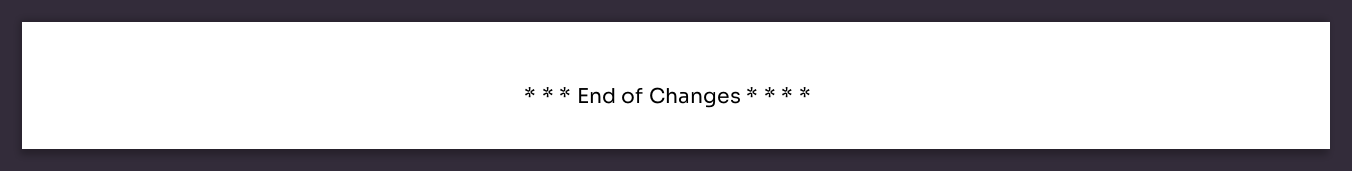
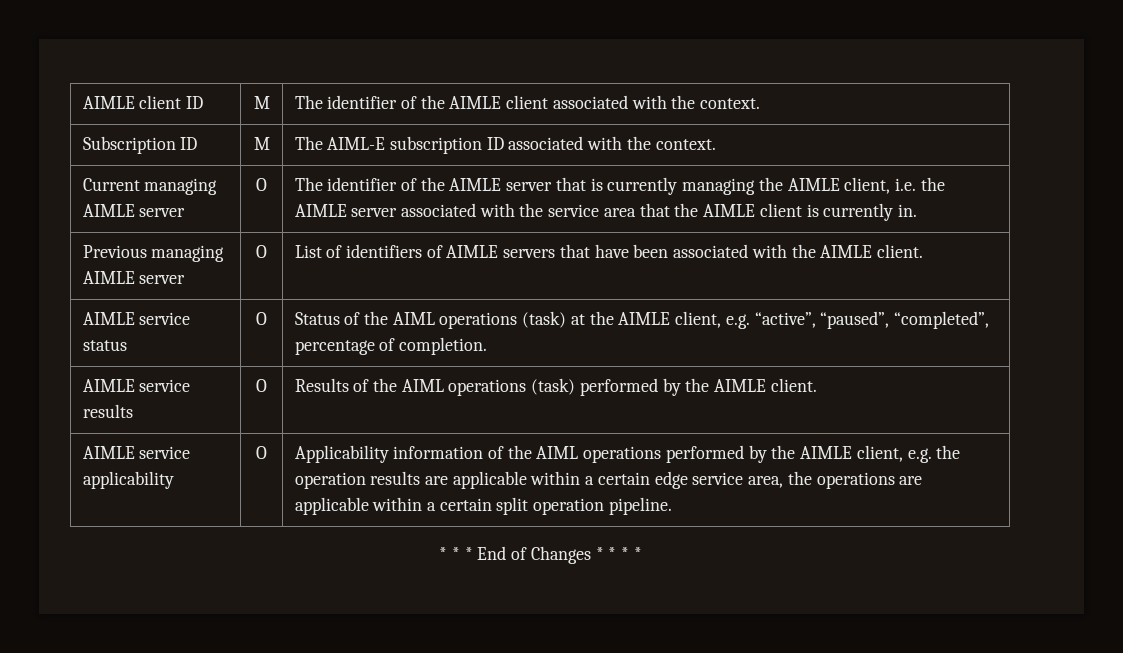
(524, 95) none -> [82,95,203,109] [253,96,270,109] [294,95,761,109] [82,136,198,154] [253,137,270,150] [294,136,716,154] [82,178,218,195] [82,204,186,217] [256,178,267,191] [294,177,945,195] [294,203,917,221] [82,245,225,262] [82,271,186,284] [256,245,267,258] [294,244,923,258] [82,312,191,325] [82,340,127,351] [256,312,267,325] [294,311,989,329] [294,337,487,355] [82,379,191,392] [82,404,133,418] [256,379,267,392] [294,378,817,396] [82,446,191,459] [82,471,174,489] [256,446,267,459] [294,445,961,463] [294,471,923,489] [294,497,672,515] AIMLE client ID | M | The identifier of the AIMLE client associated with the context. // Subscription ID | M | The AIML-E subscription ID associated with the context. // Current managing AIMLE server | O | The identifier of the AIMLE server that is currently managing the AIMLE client, i.e. the AIMLE server associated with the service area that the AIMLE client is currently in. // Previous managing AIMLE server | O | List of identifiers of AIMLE servers that have been associated with the AIMLE client. // AIMLE service status | O | Status of the AIML operations (task) at the AIMLE client, e.g. “active”, “paused”, “completed”, percentage of completion. // AIMLE service results | O | Results of the AIML operations (task) performed by the AIMLE client. // AIMLE service applicability | O | Applicability information of the AIML operations performed by the AIMLE client, e.g. the operation results are applicable within a certain edge service area, the operations are applicable within a certain split operation pipeline. //

